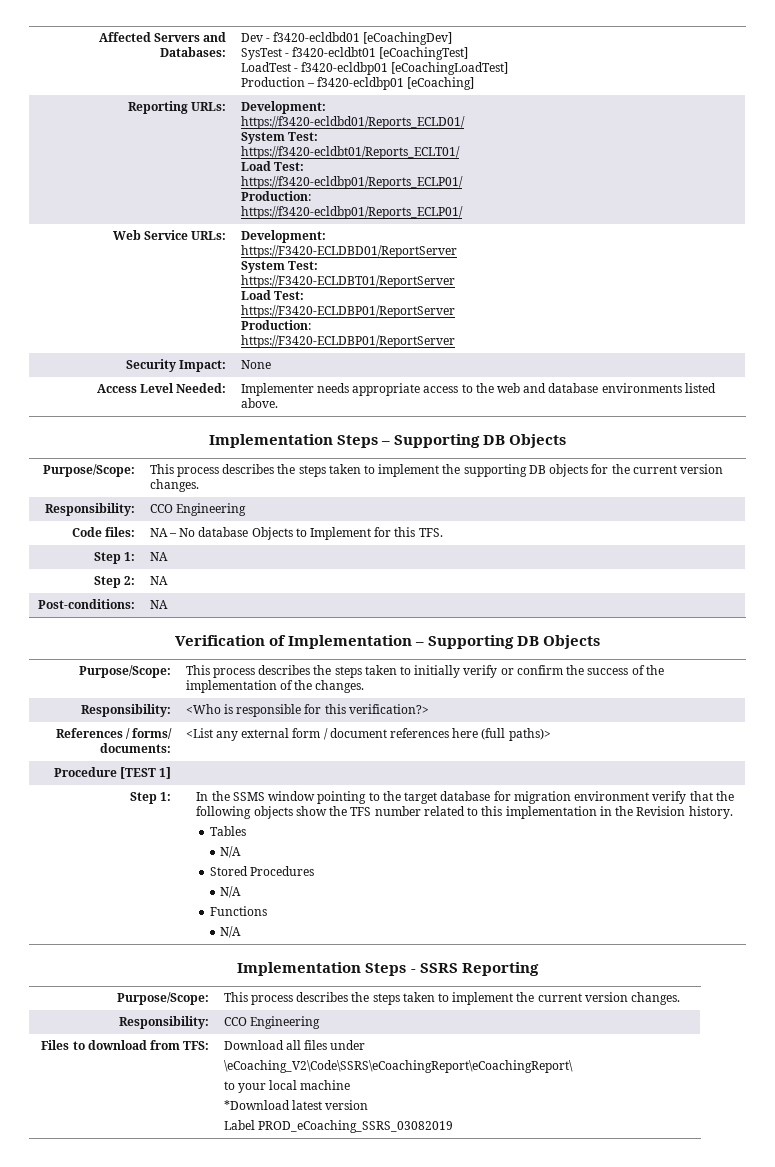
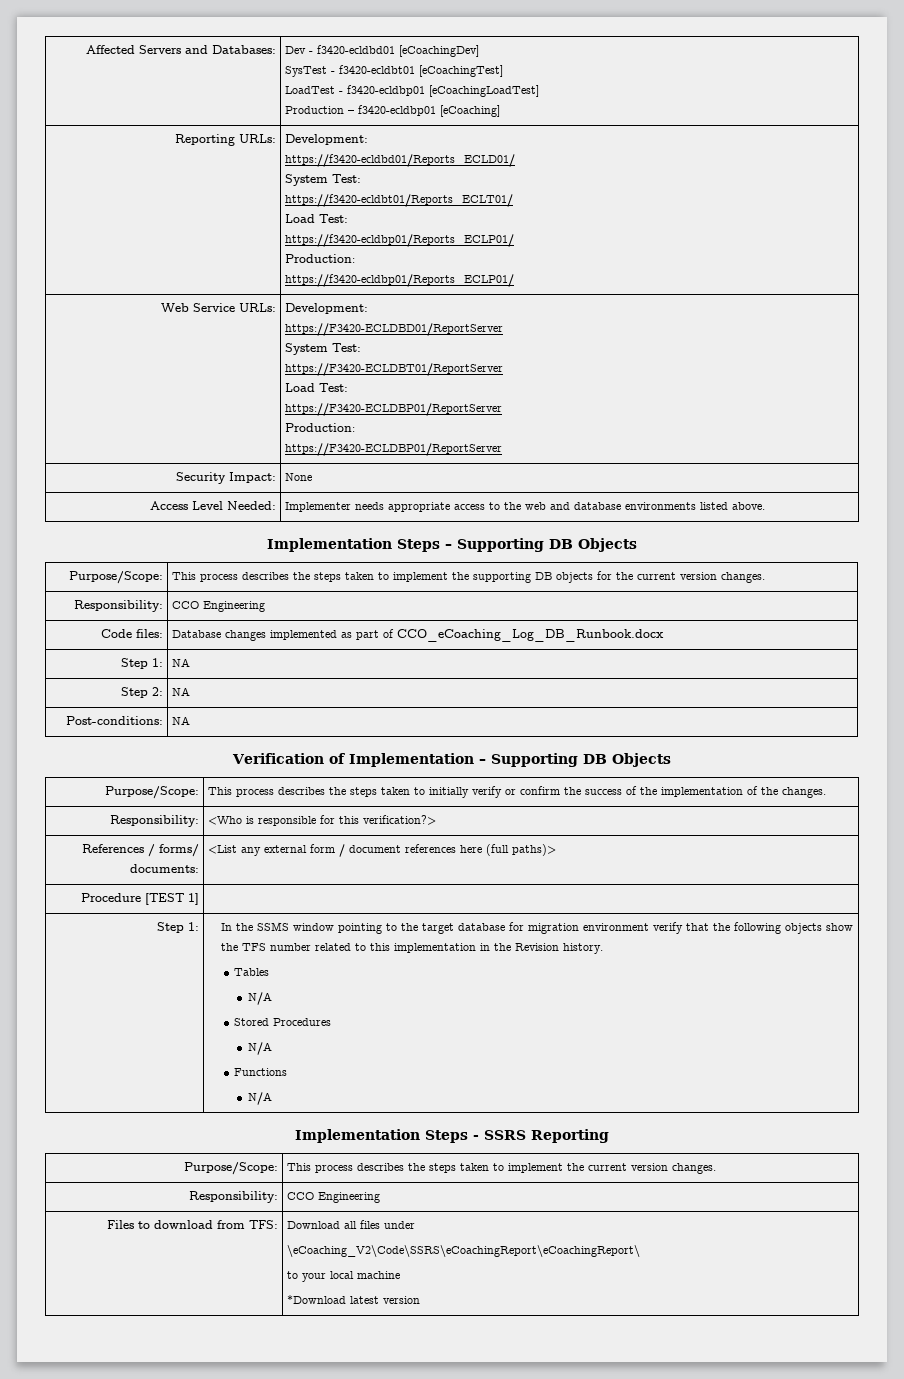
[149,527,443,540] NA – No database Objects to Implement for this TFS. -> [171,629,664,642] Database changes implemented as part of CCO_eCoaching_Log_DB_Runbook.docx
[223,1120,453,1133] // Label PROD_eCoaching_SSRS_03082019 -> (420, 1300) none

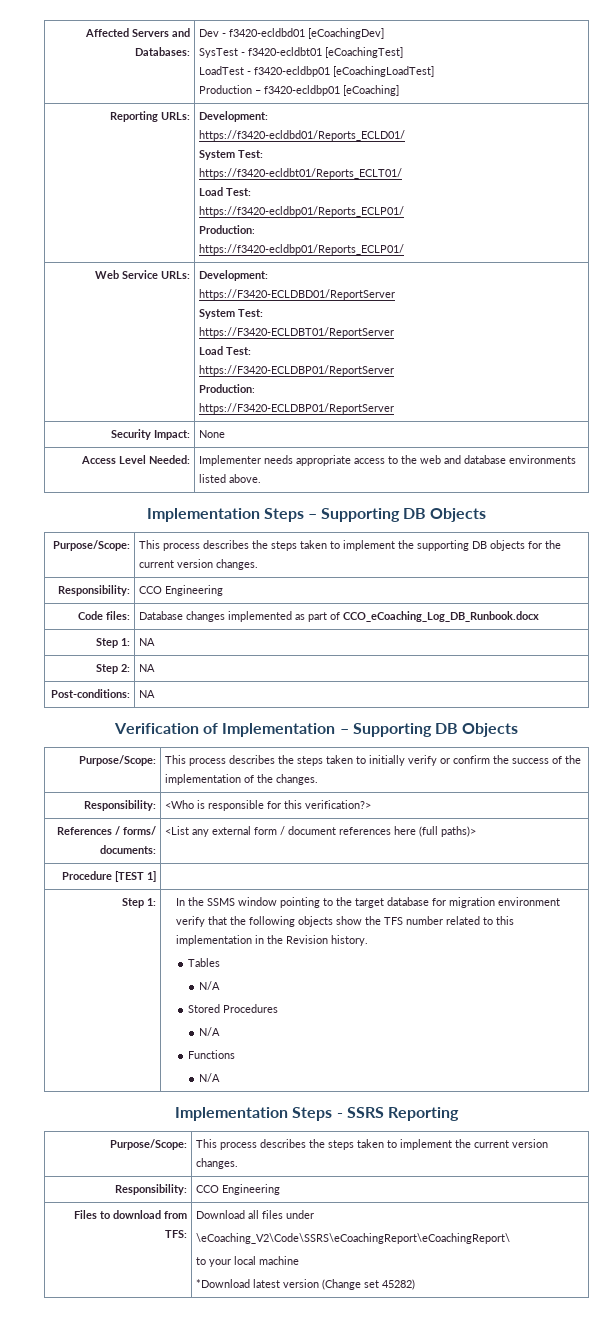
(420, 1300) none -> [322,1279,416,1290] (Change set 45282)

